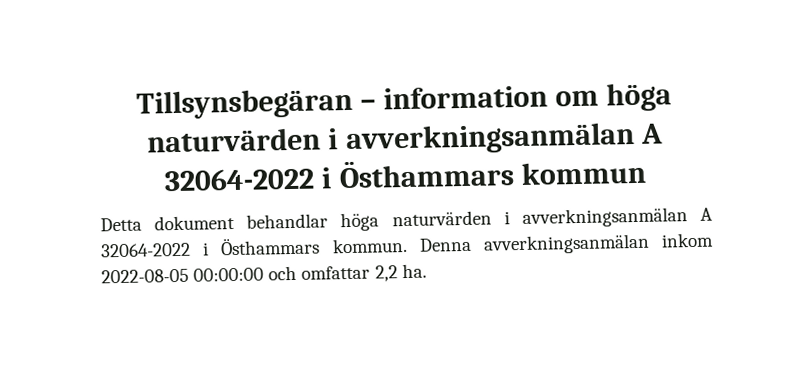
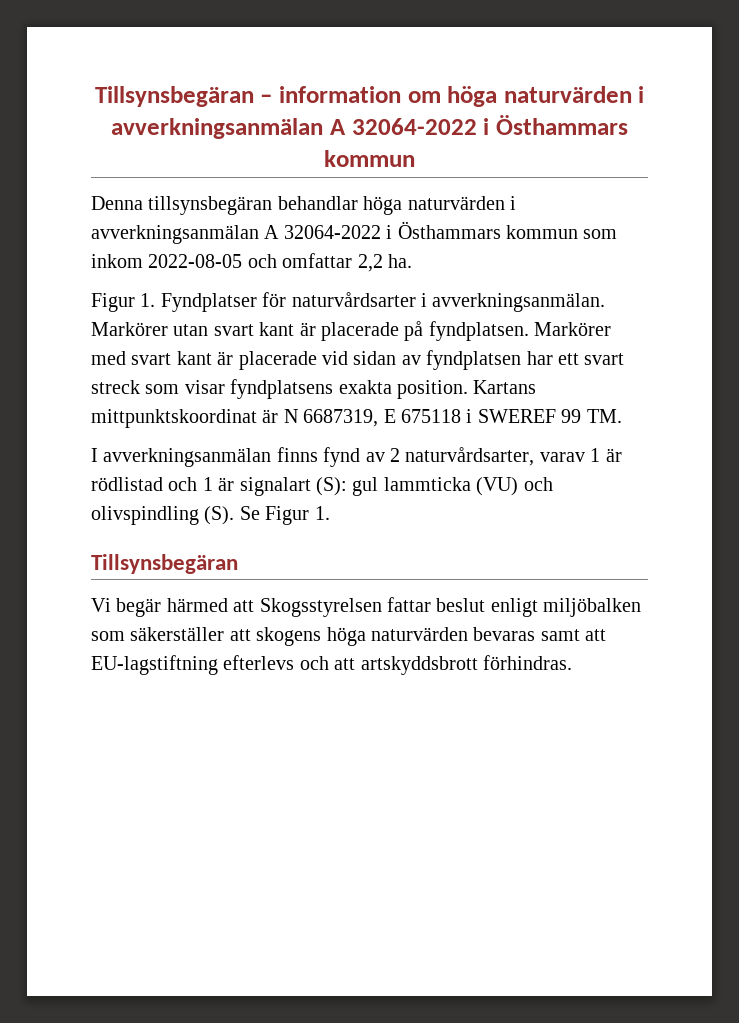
[100,214,236,232] Detta dokument -> [91,196,273,215] Denna tillsynsbegäran
[331,233,650,255] kommun. Denna avverkningsanmälan -> [505,225,618,239] kommun som
[193,267,265,282] 00:00:00 -> (243, 261) none
(427, 271) none -> [91,292,606,312] [91,321,612,341] [91,350,625,370] [91,379,537,399] [91,409,622,428] [91,447,622,467] [91,477,553,496] [91,506,330,525] [91,554,238,574] [91,597,642,617] [91,627,607,646] [91,655,572,675] // Figur 1. Fyndplatser för naturvårdsarter i avverkningsanmälan. Markörer utan svart kant är placerade på fyndplatsen. Markörer med svart kant är placerade vid sidan av fyndplatsen har ett svart streck som visar fyndplatsens exakta position. Kartans mittpunktskoordinat är N 6687319, E 675118 i SWEREF 99 TM. // I avverkningsanmälan finns fynd av 2 naturvårdsarter, varav 1 är rödlistad och 1 är signalart (S): gul lammticka (VU) och olivspindling (S). Se Figur 1. // Tillsynsbegäran // Vi begär härmed att Skogsstyrelsen fattar beslut enligt miljöbalken som säkerställer att skogens höga naturvärden bevaras samt att EU-lagstiftning efterlevs och att artskyddsbrott förhindras.

